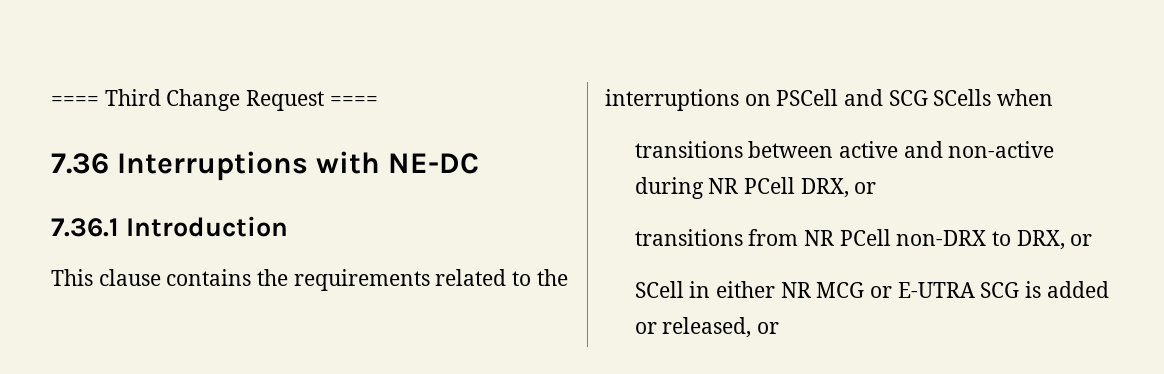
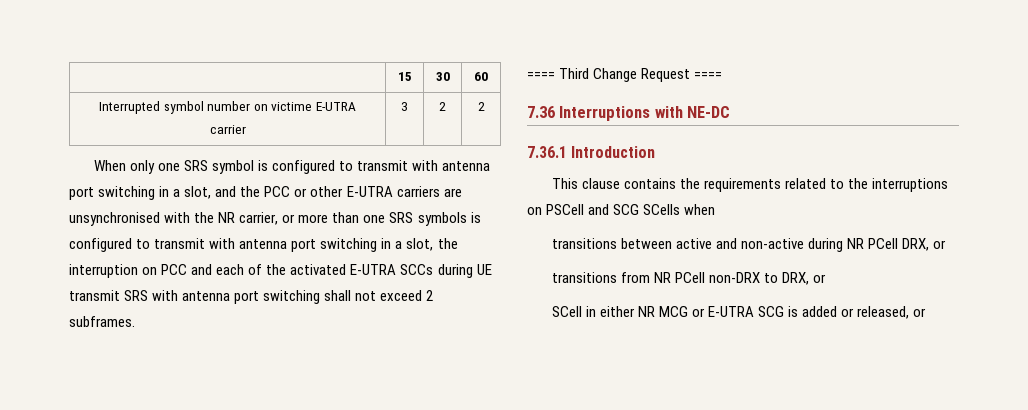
(51, 101) none -> [397,72,412,81] [435,72,450,81] [474,72,488,81] [98,101,357,114] [209,125,246,134] [401,102,408,111] [439,102,446,111] [477,102,485,111] [93,160,491,174] [69,186,462,200] [69,212,481,226] [69,238,458,252] [69,264,492,278] [69,290,434,304] [69,316,135,327] | 15 | 30 | 60 // Interrupted symbol number on victime E-UTRA carrier | 3 | 2 | 2 // When only one SRS symbol is configured to transmit with antenna port switching in a slot, and the PCC or other E-UTRA carriers are unsynchronised with the NR carrier, or more than one SRS symbols is configured to transmit with antenna port switching in a slot, the interruption on PCC and each of the activated E-UTRA SCCs during UE transmit SRS with antenna port switching shall not exceed 2 subframes. //

